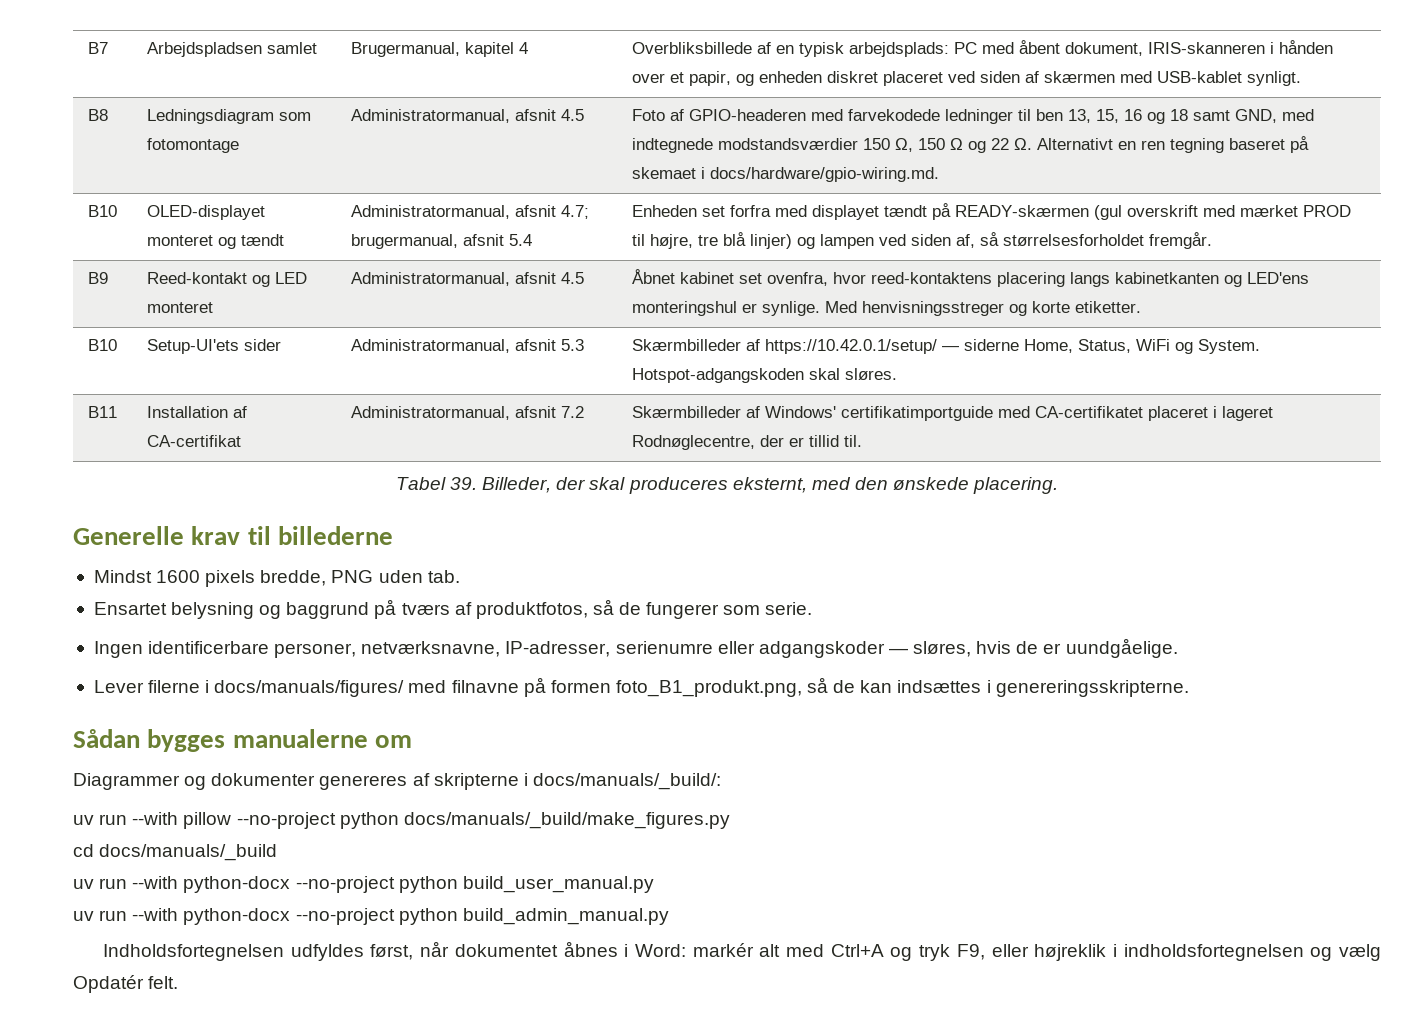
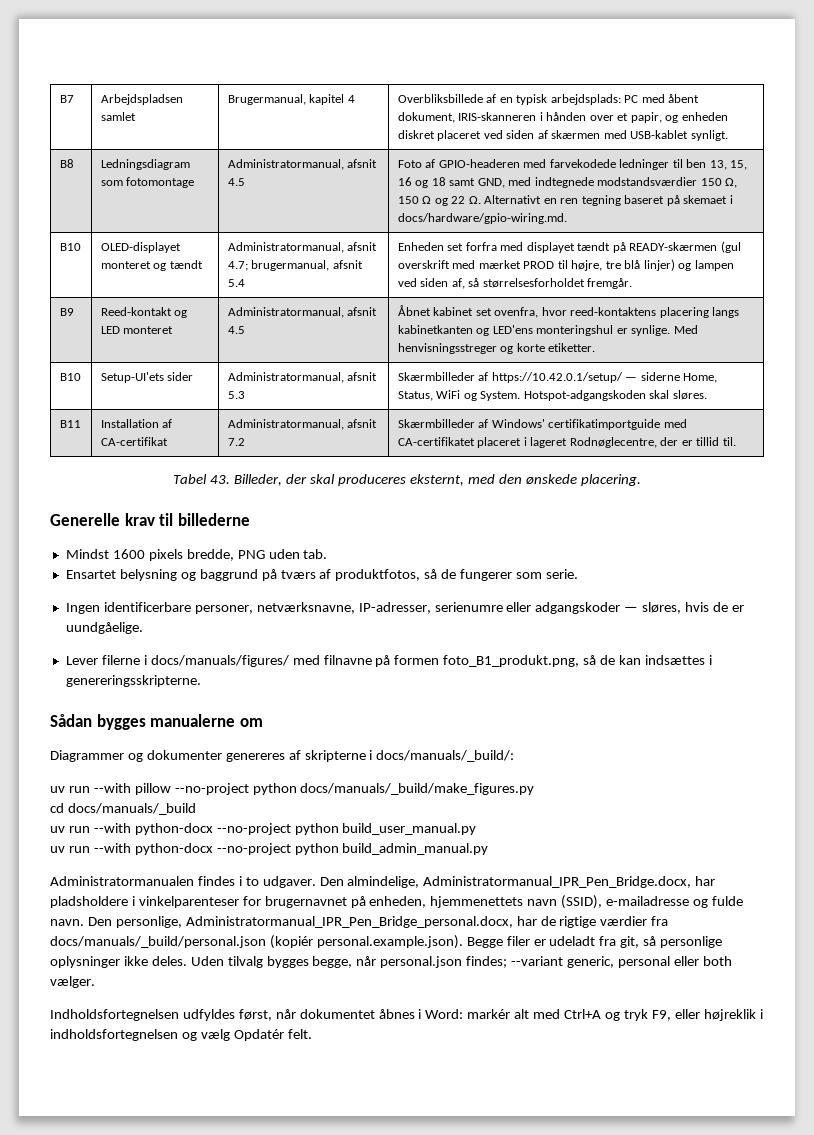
[449,477,477,490] 39. -> [210,475,231,484] 43.
(669, 916) none -> [50,876,716,888] [50,895,743,909] [50,916,669,928] [50,935,723,949] [50,956,732,968] [50,976,95,988] // Administratormanualen findes i to udgaver. Den almindelige, Administratormanual_IPR_Pen_Bridge.docx, har pladsholdere i vinkelparenteser for brugernavnet på enheden, hjemmenettets navn (SSID), e-mailadresse og fulde navn. Den personlige, Administratormanual_IPR_Pen_Bridge_personal.docx, har de rigtige værdier fra docs/manuals/_build/personal.json (kopiér personal.example.json). Begge filer er udeladt fra git, så personlige oplysninger ikke deles. Uden tilvalg bygges begge, når personal.json findes; --variant generic, personal eller both vælger.

